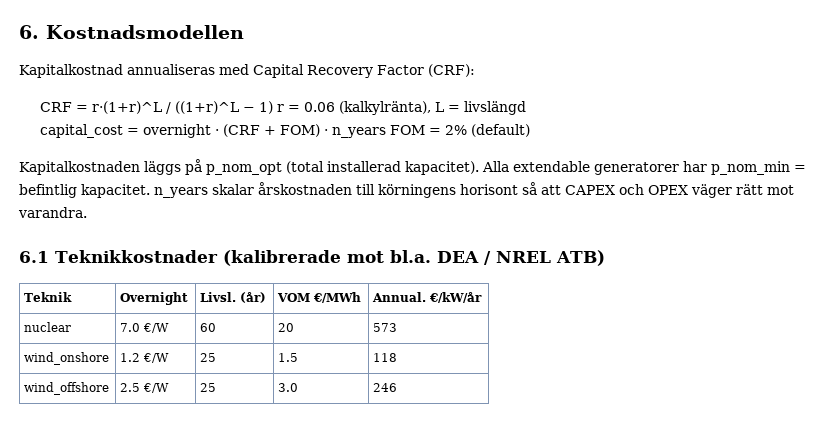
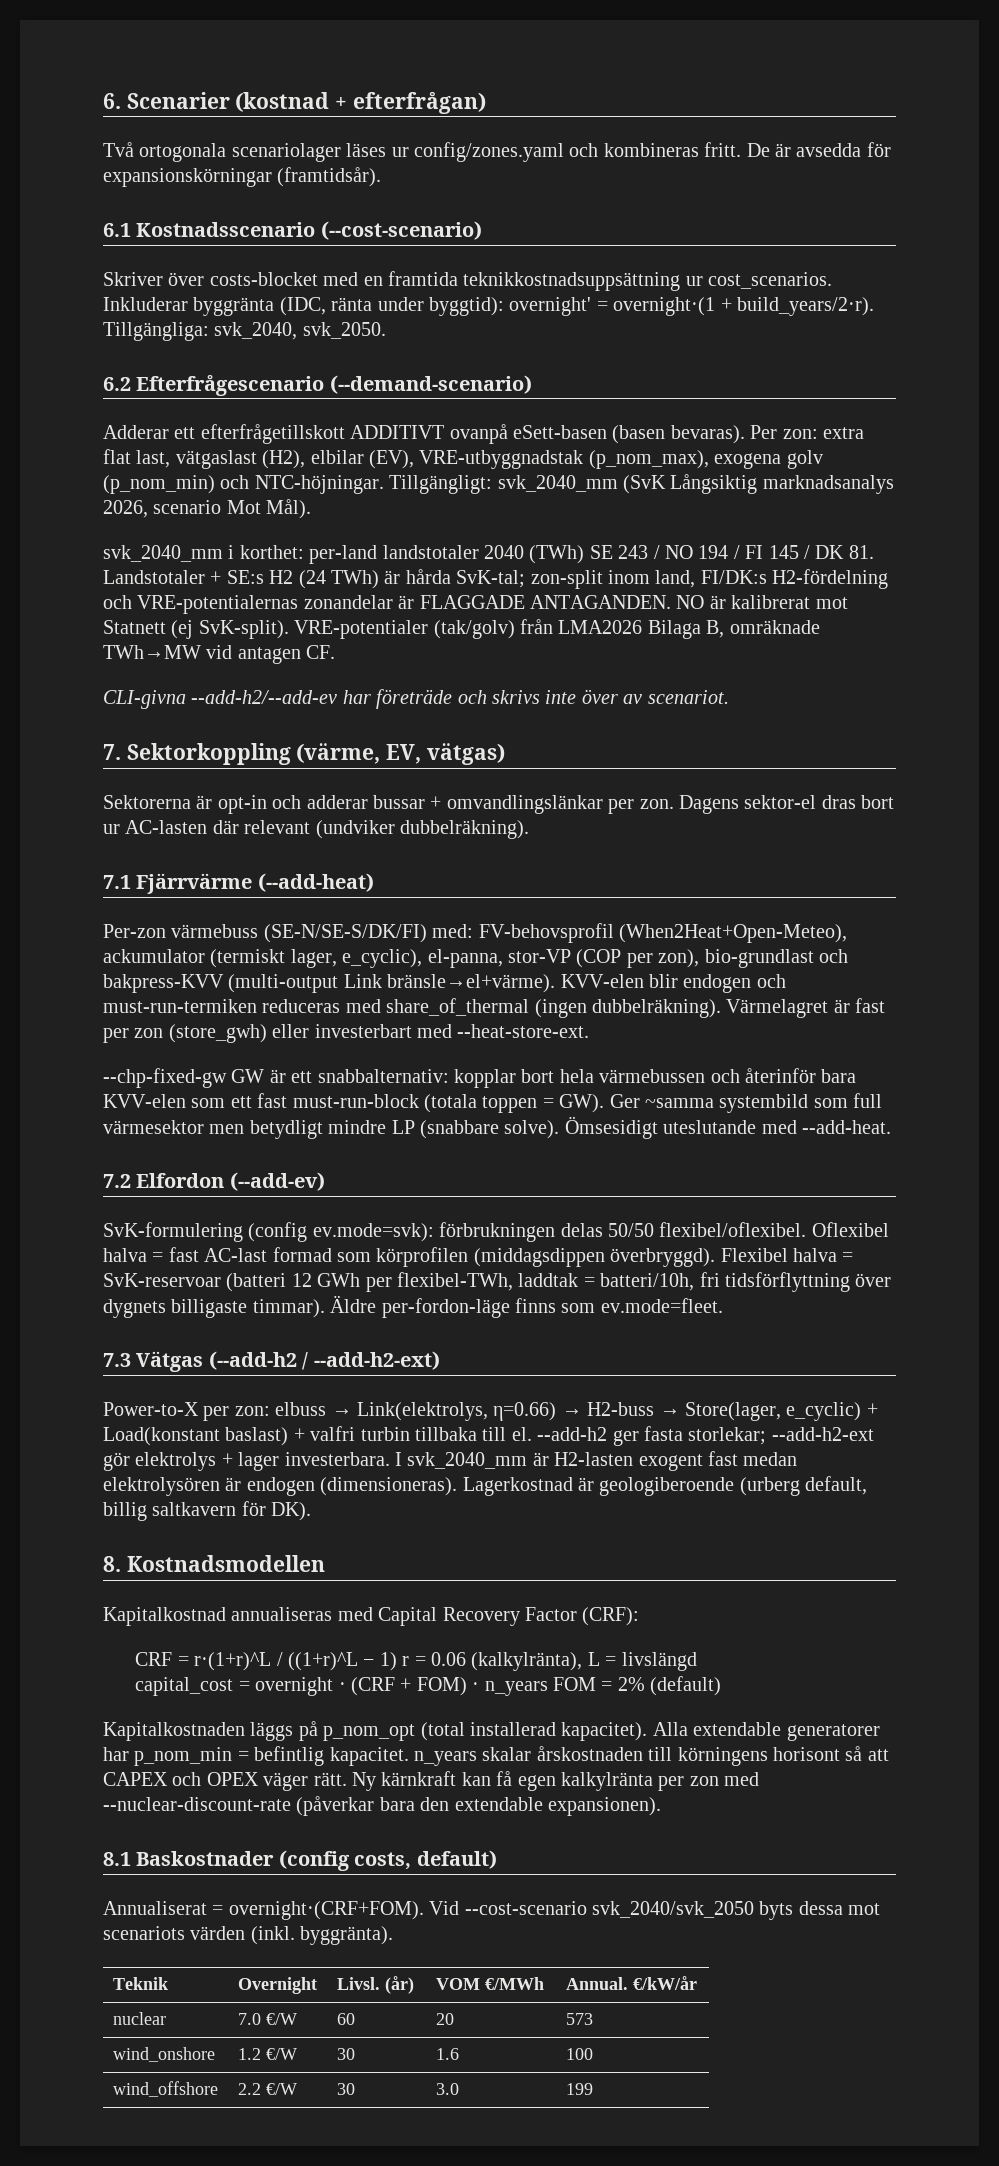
(39, 32) none -> [126,91,486,114] [103,142,891,162] [103,167,382,187] [103,221,482,240] [103,271,833,291] [103,297,874,316] [103,322,386,341] [103,374,532,396] [103,424,864,444] [103,449,823,469] [103,474,894,494] [103,499,312,519] [103,545,874,564] [103,569,889,589] [103,595,848,614] [103,619,820,639] [103,645,336,664] [103,689,729,709] [103,743,505,765] [103,795,895,814] [103,820,529,839] [103,873,374,894] [103,923,847,943] [103,949,848,968] [103,974,786,993] [103,998,886,1018] [103,1024,590,1043] [103,1068,857,1088] [103,1093,883,1113] [103,1116,891,1139] [103,1172,325,1191] [103,1222,889,1242] [103,1247,854,1267] [103,1272,892,1292] [103,1295,723,1318] [103,1351,440,1372] [103,1402,878,1421] [103,1426,874,1446] [103,1451,798,1471] [103,1476,868,1496] [103,1501,312,1521] [103,1556,121,1572] Scenarier (kostnad + efterfrågan) // Två ortogonala scenariolager läses ur config/zones.yaml och kombineras fritt. De är avsedda för expansionskörningar (framtidsår). // 6.1 Kostnadsscenario (--cost-scenario) // Skriver över costs-blocket med en framtida teknikkostnadsuppsättning ur cost_scenarios. Inkluderar byggränta (IDC, ränta under byggtid): overnight' = overnight·(1 + build_years/2·r). Tillgängliga: svk_2040, svk_2050. // 6.2 Efterfrågescenario (--demand-scenario) // Adderar ett efterfrågetillskott ADDITIVT ovanpå eSett-basen (basen bevaras). Per zon: extra flat last, vätgaslast (H2), elbilar (EV), VRE-utbyggnadstak (p_nom_max), exogena golv (p_nom_min) och NTC-höjningar. Tillgängligt: svk_2040_mm (SvK Långsiktig marknadsanalys 2026, scenario Mot Mål). // svk_2040_mm i korthet: per-land landstotaler 2040 (TWh) SE 243 / NO 194 / FI 145 / DK 81. Landstotaler + SE:s H2 (24 TWh) är hårda SvK-tal; zon-split inom land, FI/DK:s H2-fördelning och VRE-potentialernas zonandelar är FLAGGADE ANTAGANDEN. NO är kalibrerat mot Statnett (ej SvK-split). VRE-potentialer (tak/golv) från LMA2026 Bilaga B, omräknade TWh→MW vid antagen CF. // CLI-givna --add-h2/--add-ev har företräde och skrivs inte över av scenariot. // 7. Sektorkoppling (värme, EV, vätgas) // Sektorerna är opt-in och adderar bussar + omvandlingslänkar per zon. Dagens sektor-el dras bort ur AC-lasten där relevant (undviker dubbelräkning). // 7.1 Fjärrvärme (--add-heat) // Per-zon värmebuss (SE-N/SE-S/DK/FI) med: FV-behovsprofil (When2Heat+Open-Meteo), ackumulator (termiskt lager, e_cyclic), el-panna, stor-VP (COP per zon), bio-grundlast och bakpress-KVV (multi-output Link bränsle→el+värme). KVV-elen blir endogen och must-run-termiken reduceras med share_of_thermal (ingen dubbelräkning). Värmelagret är fast per zon (store_gwh) eller investerbart med --heat-store-ext. // --chp-fixed-gw GW är ett snabbalternativ: kopplar bort hela värmebussen och återinför bara KVV-elen som ett fast must-run-block (totala toppen = GW). Ger ~samma systembild som full värmesektor men betydligt mindre LP (snabbare solve). Ömsesidigt uteslutande med --add-heat. // 7.2 Elfordon (--add-ev) // SvK-formulering (config ev.mode=svk): förbrukningen delas 50/50 flexibel/oflexibel. Oflexibel halva = fast AC-last formad som körprofilen (middagsdippen överbryggd). Flexibel halva = SvK-reservoar (batteri 12 GWh per flexibel-TWh, laddtak = batteri/10h, fri tidsförflyttning över dygnets billigaste timmar). Äldre per-fordon-läge finns som ev.mode=fleet. // 7.3 Vätgas (--add-h2 / --add-h2-ext) // Power-to-X per zon: elbuss → Link(elektrolys, η=0.66) → H2-buss → Store(lager, e_cyclic) + Load(konstant baslast) + valfri turbin tillbaka till el. --add-h2 ger fasta storlekar; --add-h2-ext gör elektrolys + lager investerbara. I svk_2040_mm är H2-lasten exogent fast medan elektrolysören är endogen (dimensioneras). Lagerkostnad är geologiberoende (urberg default, billig saltkavern för DK). // 8.
[736,184,794,195] [18,207,87,218] [19,250,605,266] rätt mot varandra. // 6.1 Teknikkostnader (kalibrerade mot bl.a. DEA / NREL ATB) -> [313,1771,760,1791] [103,1796,661,1816] [103,1850,497,1871] [103,1901,881,1920] [103,1926,394,1945] rätt. Ny kärnkraft kan få egen kalkylränta per zon med --nuclear-discount-rate (påverkar bara den extendable expansionen). // 8.1 Baskostnader (config costs, default) // Annualiserat = overnight·(CRF+FOM). Vid --cost-scenario svk_2040/svk_2050 byts dessa mot scenariots värden (inkl. byggränta).
[200,353,217,362] [278,353,299,362] [373,353,398,362] 25 | 1.5 | 118 -> [336,2048,355,2060] [435,2048,459,2060] [565,2048,593,2060] 30 | 1.6 | 100
[120,383,170,393] [200,383,217,392] 2.5 €/W | 25 -> [237,2083,297,2095] [336,2083,355,2095] 2.2 €/W | 30
[373,383,398,392] 246 -> [565,2083,593,2095] 199

